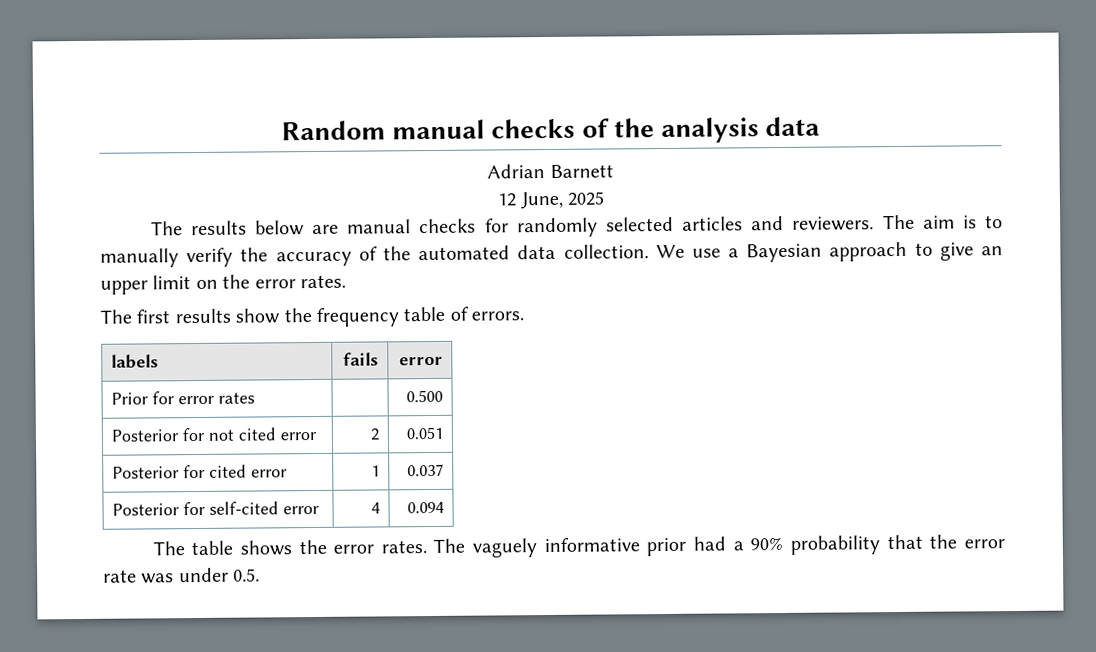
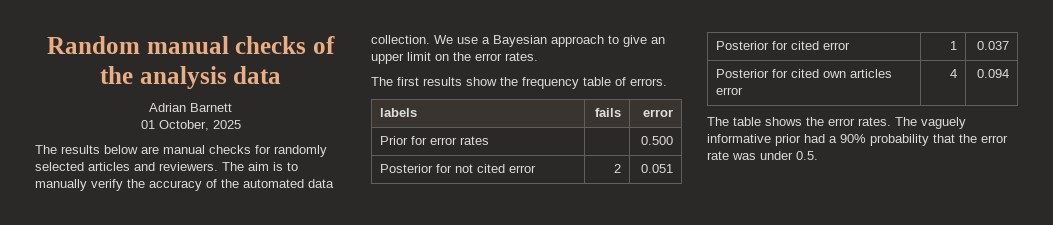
[497,191,563,210] 12 June, -> [140,120,209,131] 01 October,
[208,501,279,515] self-cited -> [791,69,893,78] cited own articles

